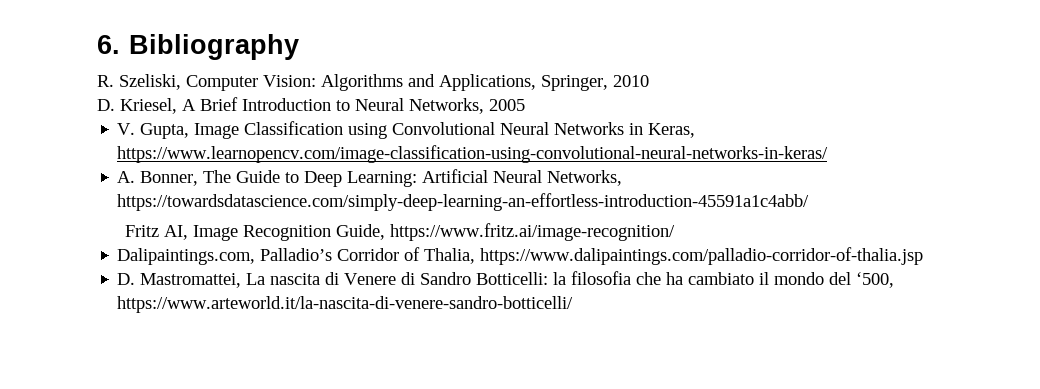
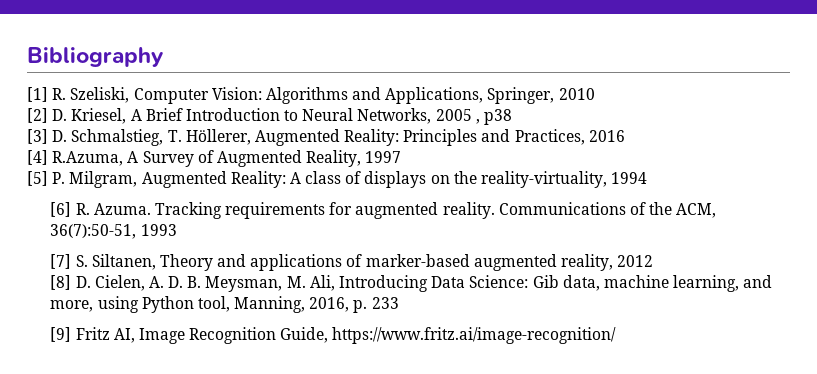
[97,35,120,54] 6. -> (27, 57) none
(300, 47) none -> [27,87,48,102] [1]
(649, 81) none -> [27,108,48,123] [2]
[117,121,696,139] [117,145,829,163] [117,169,623,187] [117,193,810,211] // V. Gupta, Image Classification using Convolutional Neural Networks in Keras, https://www.learnopencv.com/image-classification-using-convolutional-neural-networks-in-keras/ // A. Bonner, The Guide to Deep Learning: Artificial Neural Networks, https://towardsdatascience.com/simply-deep-learning-an-effortless-introduction-45591a1c4abb/ // -> [475,109,513,125] [27,129,625,146] [27,150,402,167] [27,171,648,188] [50,202,717,219] [50,224,177,239] [50,254,654,271] [50,275,773,292] [50,296,399,313] [50,327,72,342] , p38 // [3] D. Schmalstieg, T. Höllerer, Augmented Reality: Principles and Practices, 2016 // [4] R.Azuma, A Survey of Augmented Reality, 1997 // [5] P. Milgram, Augmented Reality: A class of displays on the reality-virtuality, 1994 // [6] R. Azuma. Tracking requirements for augmented reality. Communications of the ACM, 36(7):50-51, 1993 // [7] S. Siltanen, Theory and applications of marker-based augmented reality, 2012 // [8] D. Cielen, A. D. B. Meysman, M. Ali, Introducing Data Science: Gib data, machine learning, and more, using Python tool, Manning, 2016, p. 233 // [9]
[117,247,924,265] [117,271,895,288] [117,296,574,313] // Dalipaintings.com, Palladio’s Corridor of Thalia, https://www.dalipaintings.com/palladio-corridor-of-thalia.jsp // D. Mastromattei, La nascita di Venere di Sandro Botticelli: la filosofia che ha cambiato il mondo del ‘500, https://www.arteworld.it/la-nascita-di-venere-sandro-botticelli/ -> (617, 335) none

